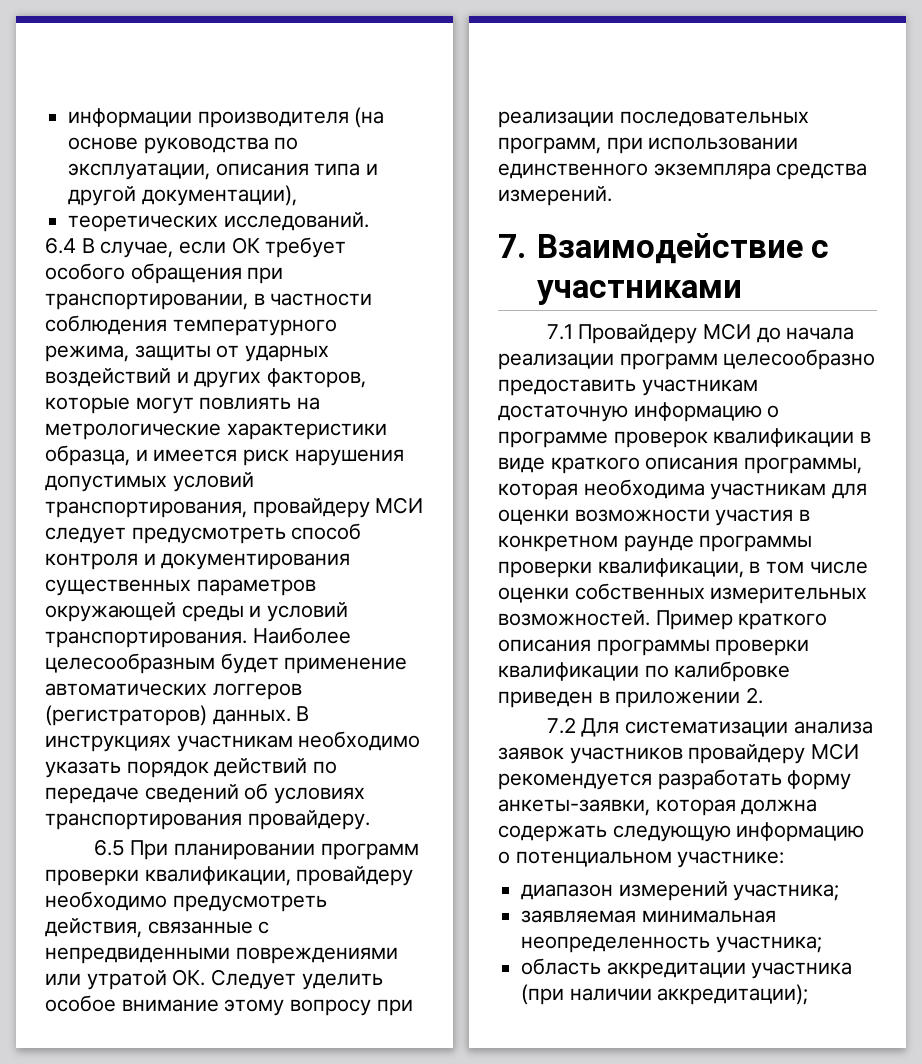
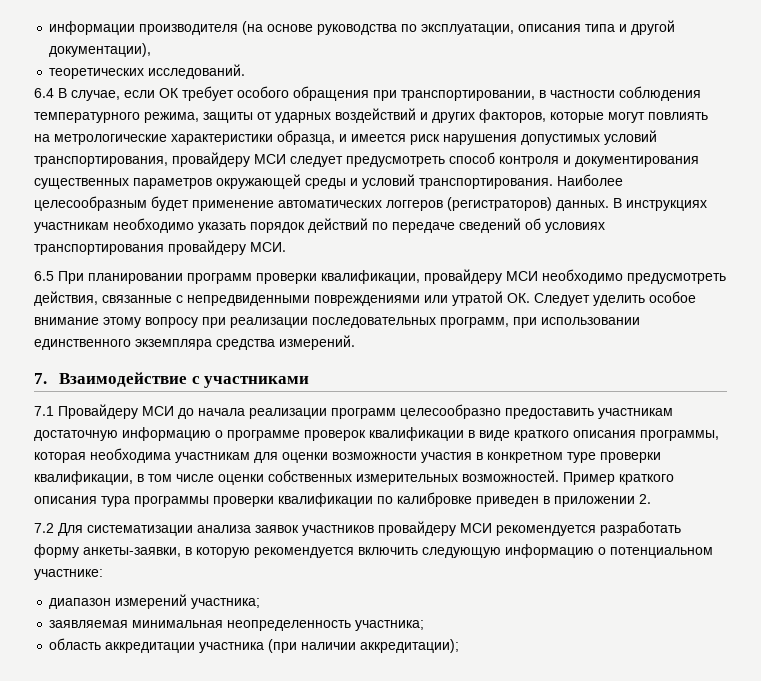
[247,810,370,830] провайдеру. -> [168,240,286,255] провайдеру МСИ.
(414, 876) none -> [506,271,538,281] МСИ
[623,535,813,552] раунде программы -> [567,452,596,463] туре
(591, 645) none -> [101,496,130,507] тура
[655,799,818,816] [498,825,607,842] которая должна содержать -> [185,547,418,558] в которую рекомендуется включить

